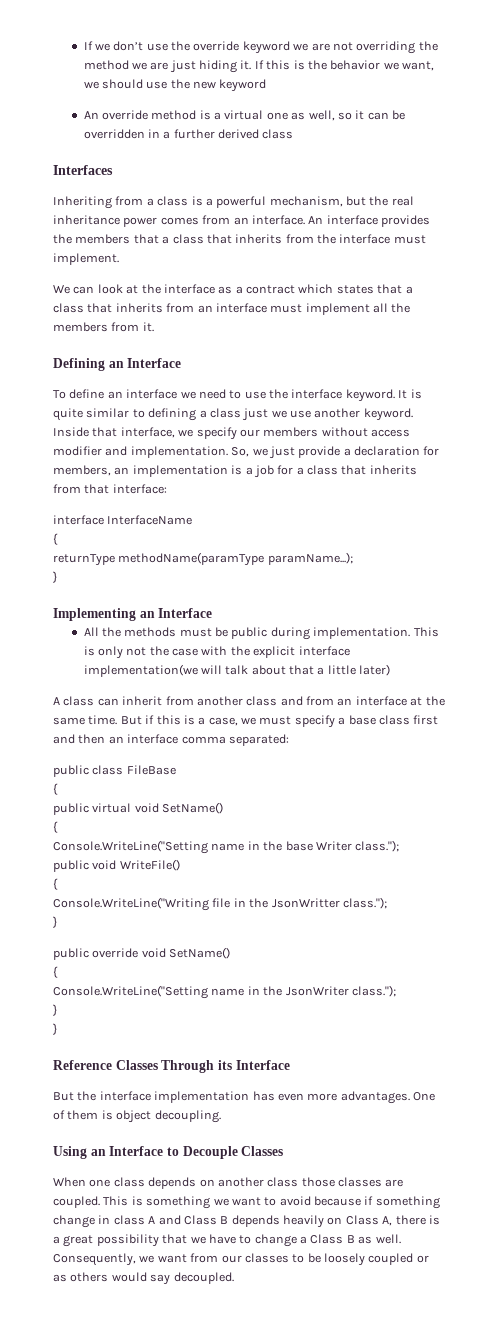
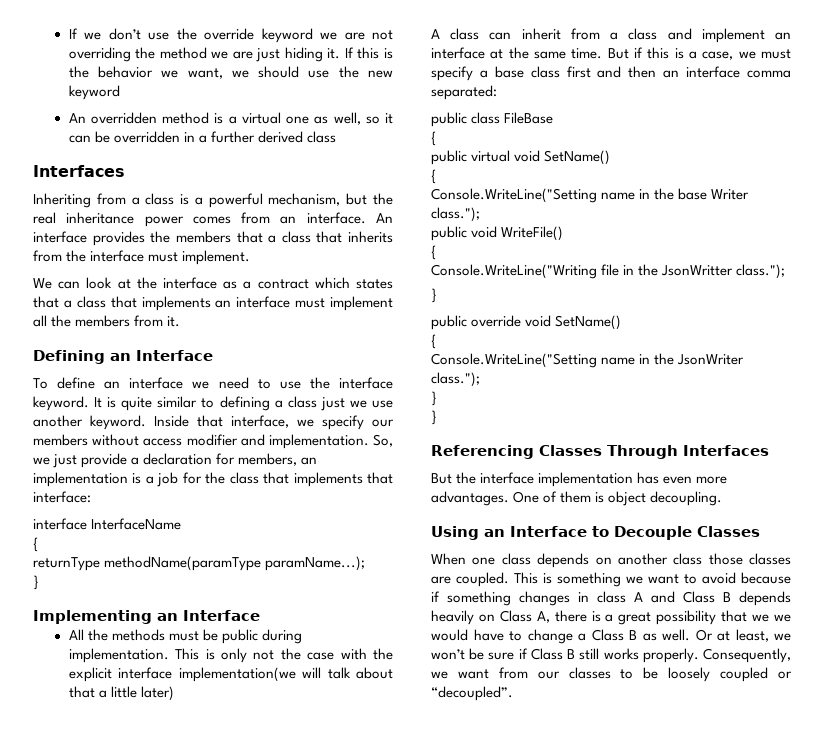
[101,110,148,120] override -> [91,112,158,124] overridden
[115,303,195,313] inherits from -> [141,296,211,311] implements
[296,465,417,475] [53,484,81,494] a class that inherits from -> [205,472,363,487] the class that implements
[196,696,243,706] another -> [610,32,619,40] a
[306,696,334,706] from -> [701,28,765,43] implement
[53,1060,112,1070] Reference -> [431,445,534,459] Referencing
[217,1060,290,1070] its Interface -> [683,445,769,456] Interfaces
[53,1215,95,1228] change -> [519,591,570,606] changes
(206, 1240) none -> [774,614,791,622] [431,629,468,641] we would
(401, 1239) none -> [695,629,791,642] [431,648,699,663] Or at least, we won’t be sure if Class B still works properly.
[53,1272,234,1285] as others would say decoupled. -> [431,686,513,701] “decoupled”.

